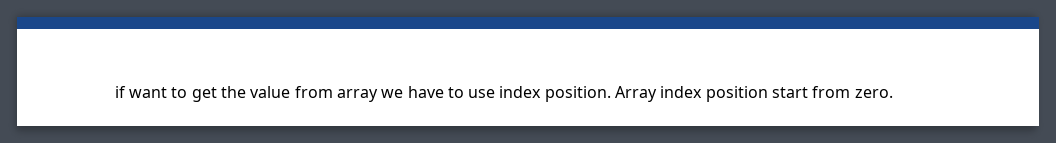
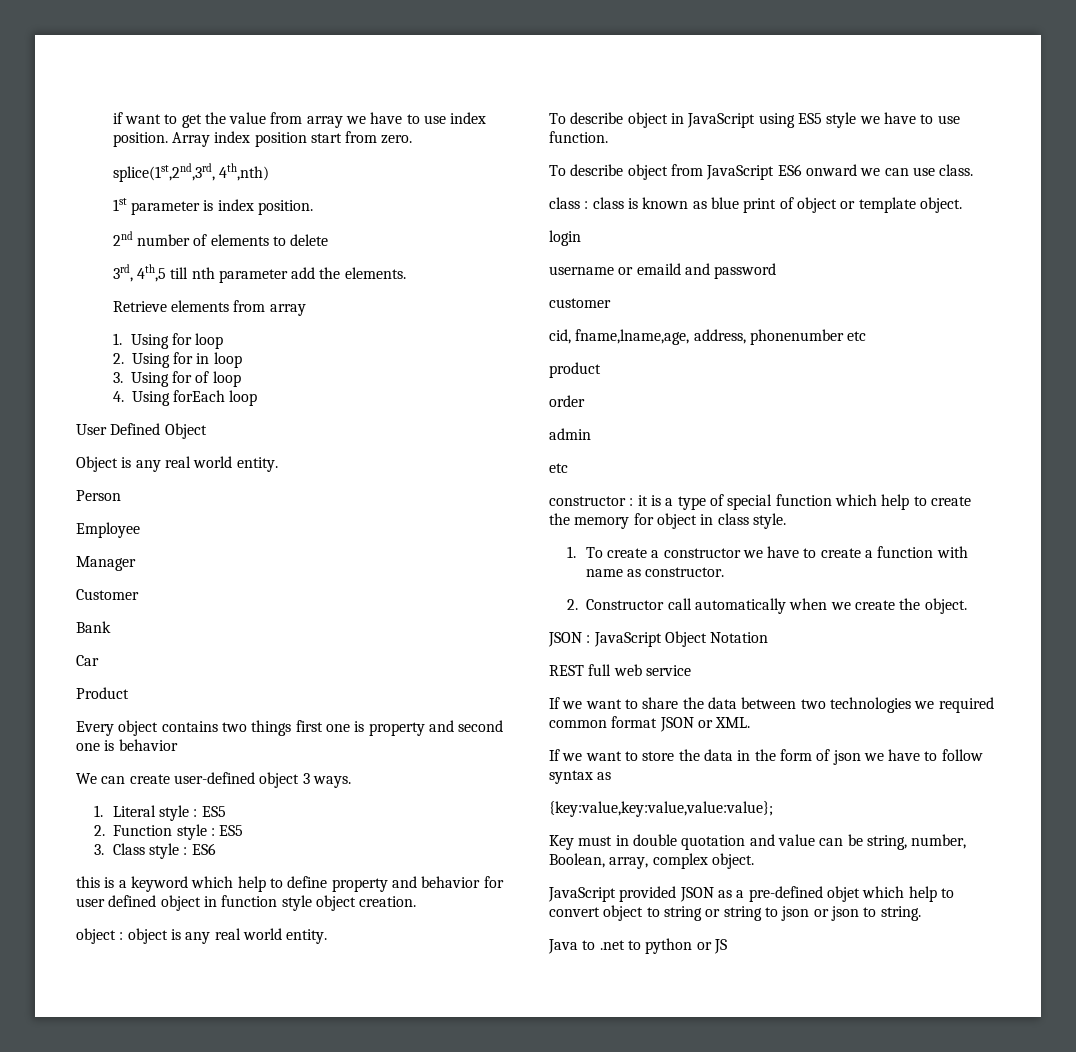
(893, 93) none -> [112,163,269,182] [112,198,313,215] [112,231,329,246] [112,264,406,283] [112,300,306,316] [112,333,224,349] [112,352,242,368] [112,371,241,387] [112,390,258,406] [76,423,207,439] [76,456,278,472] [76,490,121,501] [76,522,140,538] [76,556,136,571] [76,589,139,600] [76,621,111,633] [76,655,99,666] [76,687,129,699] [76,720,504,736] [76,739,178,751] [76,772,351,788] [94,805,226,821] [94,824,244,840] [94,843,216,859] [76,876,504,892] [76,895,417,911] [76,928,328,944] [549,112,960,128] [549,131,608,143] [549,164,974,180] [549,197,962,213] [549,230,581,246] [549,263,777,279] [549,298,611,308] [549,329,867,345] [549,362,601,378] [549,395,585,407] [549,428,591,440] [549,463,568,473] [549,494,971,510] [549,513,786,529] [567,546,968,558] [585,567,725,577] [567,598,967,614] [548,631,769,647] [549,664,691,676] [549,697,994,713] [549,716,751,732] [549,749,983,765] [549,770,612,784] [549,801,773,817] [549,834,967,850] [549,853,754,869] [548,886,954,902] [549,905,921,921] [548,938,727,954] // splice(1st,2nd,3rd, 4th,nth) // 1st parameter is index position. // 2nd number of elements to delete // 3rd, 4th,5 till nth parameter add the elements. // Retrieve elements from array // 1. Using for loop // 2. Using for in loop // 3. Using for of loop // 4. Using forEach loop // User Defined Object // Object is any real world entity. // Person // Employee // Manager // Customer // Bank // Car // Product // Every object contains two things first one is property and second one is behavior // We can create user-defined object 3 ways. // 1. Literal style : ES5 // 2. Function style : ES5 // 3. Class style : ES6 // this is a keyword which help to define property and behavior for user defined object in function style object creation. // object : object is any real world entity. // To describe object in JavaScript using ES5 style we have to use function. // To describe object from JavaScript ES6 onward we can use class. // class : class is known as blue print of object or template object. // login // username or emaild and password // customer // cid, fname,lname,age, address, phonenumber etc // product // order // admin // etc // constructor : it is a type of special function which help to create the memory for object in class style. // 1. To create a constructor we have to create a function with name as constructor. // 2. Constructor call automatically when we create the object. // JSON : JavaScript Object Notation // REST full web service // If we want to share the data between two technologies we required common format JSON or XML. // If we want to store the data in the form of json we have to follow syntax as // {key:value,key:value,value:value}; // Key must in double quotation and value can be string, number, Boolean, array, complex object. // JavaScript provided JSON as a pre-defined objet which help to convert object to string or string to json or json to string. // Java to .net to python or JS

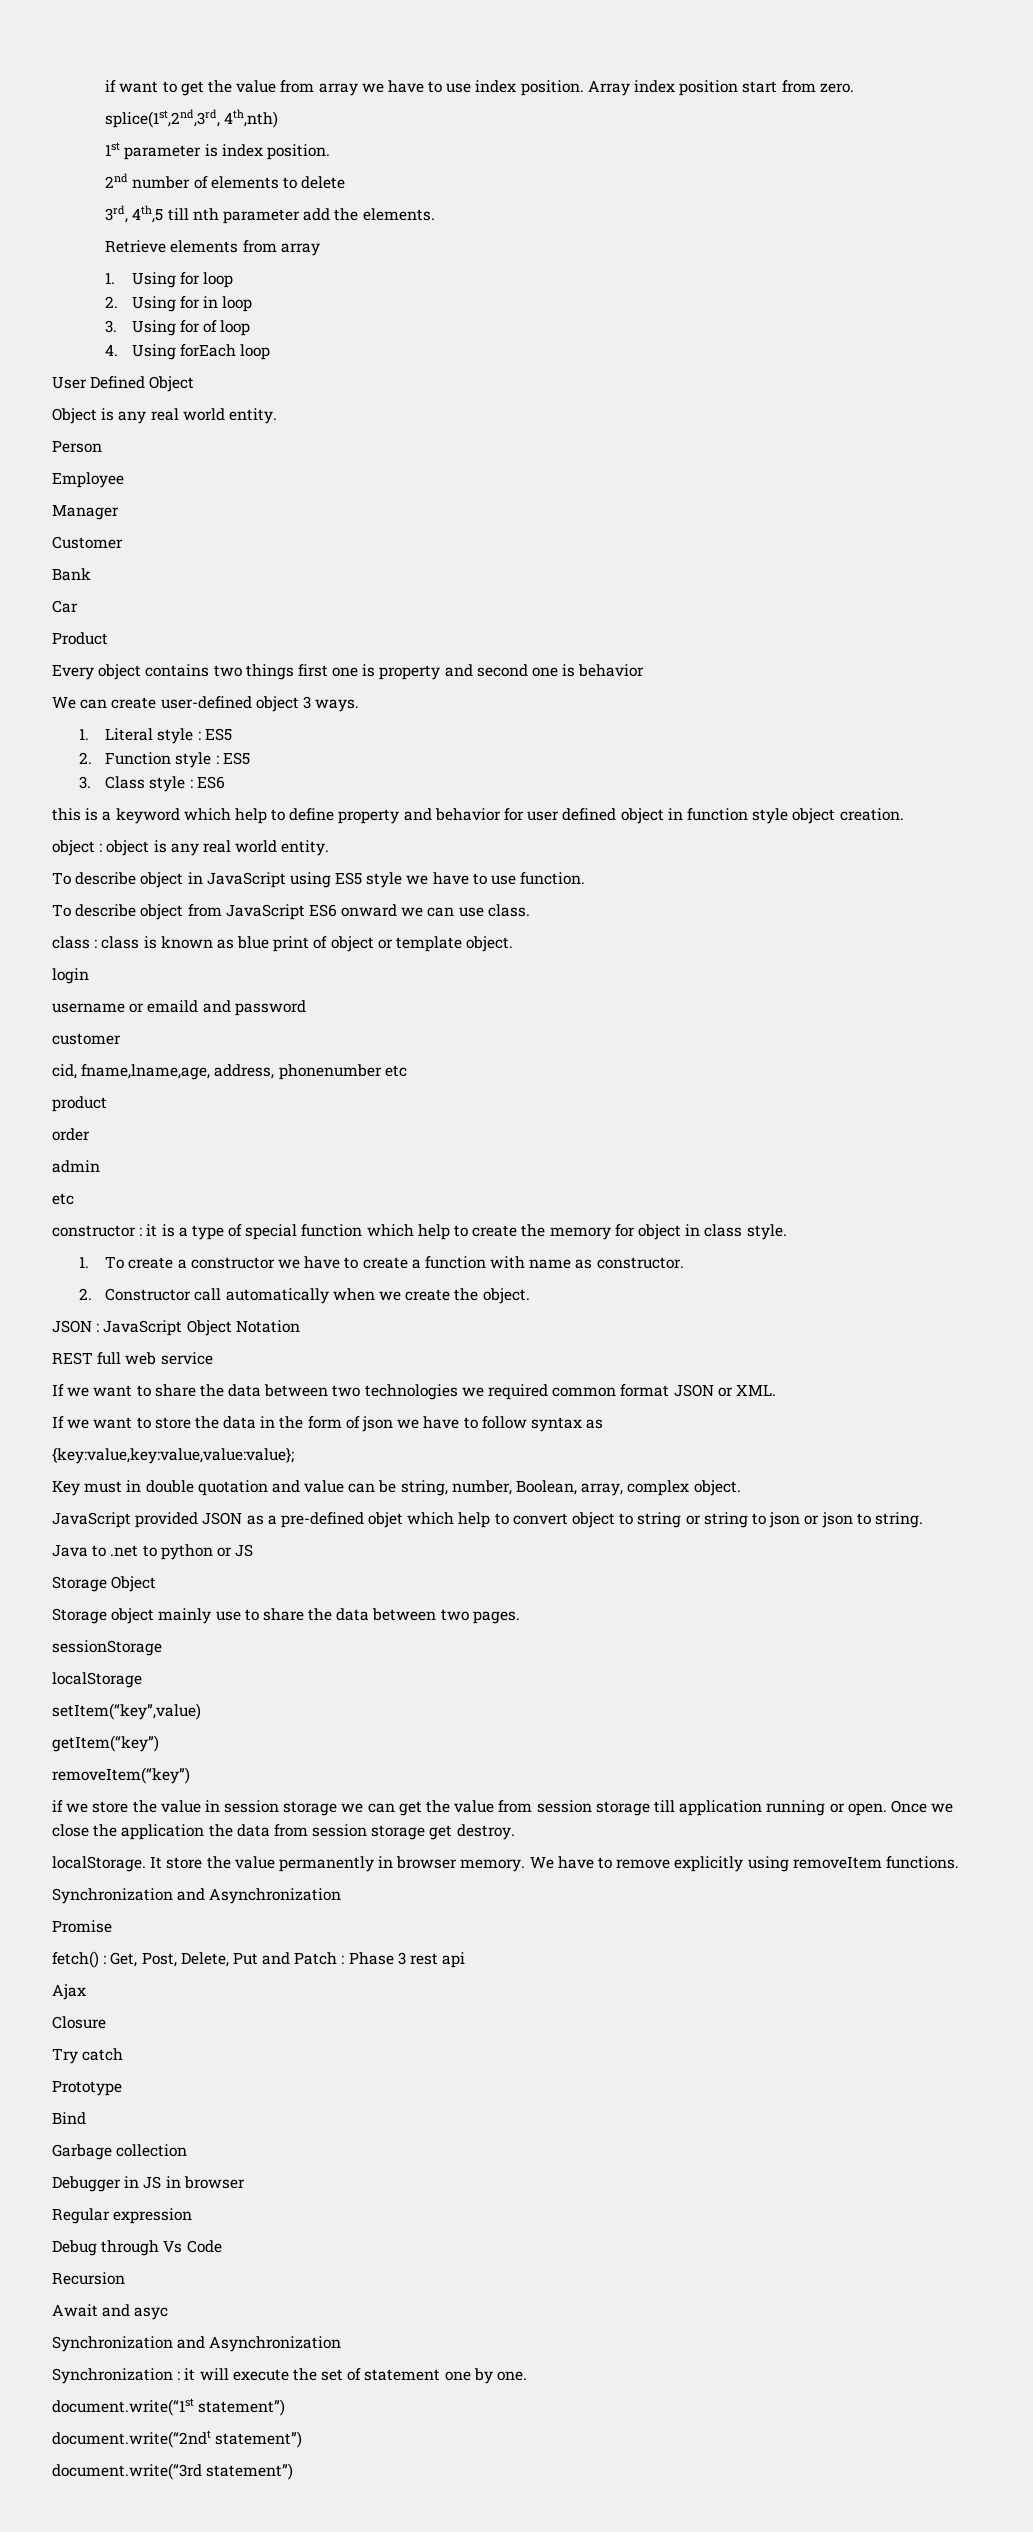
(727, 946) none -> [52,1576,157,1592] [52,1608,520,1624] [52,1640,162,1656] [52,1672,142,1688] [52,1703,201,1720] [52,1735,159,1752] [52,1767,190,1784] [52,1800,954,1816] [52,1824,515,1840] [52,1856,959,1872] [52,1888,342,1904] [52,1920,112,1933] [52,1951,466,1968] [52,1984,86,2000] [52,2016,106,2029] [52,2048,124,2064] [52,2080,122,2096] [52,2112,86,2125] [52,2144,188,2160] [52,2176,245,2192] [52,2208,193,2224] [52,2240,222,2256] [52,2272,125,2285] [52,2304,169,2320] [52,2336,342,2352] [52,2368,528,2384] [52,2398,286,2416] [52,2430,303,2448] [52,2463,294,2480] // Storage Object // Storage object mainly use to share the data between two pages. // sessionStorage // localStorage // setItem(“key”,value) // getItem(“key”) // removeItem(“key”) // if we store the value in session storage we can get the value from session storage till application running or open. Once we close the application the data from session storage get destroy. // localStorage. It store the value permanently in browser memory. We have to remove explicitly using removeItem functions. // Synchronization and Asynchronization // Promise // fetch() : Get, Post, Delete, Put and Patch : Phase 3 rest api // Ajax // Closure // Try catch // Prototype // Bind // Garbage collection // Debugger in JS in browser // Regular expression // Debug through Vs Code // Recursion // Await and asyc // Synchronization and Asynchronization // Synchronization : it will execute the set of statement one by one. // document.write(“1st statement”) // document.write(“2ndt statement”) // document.write(“3rd statement”)

